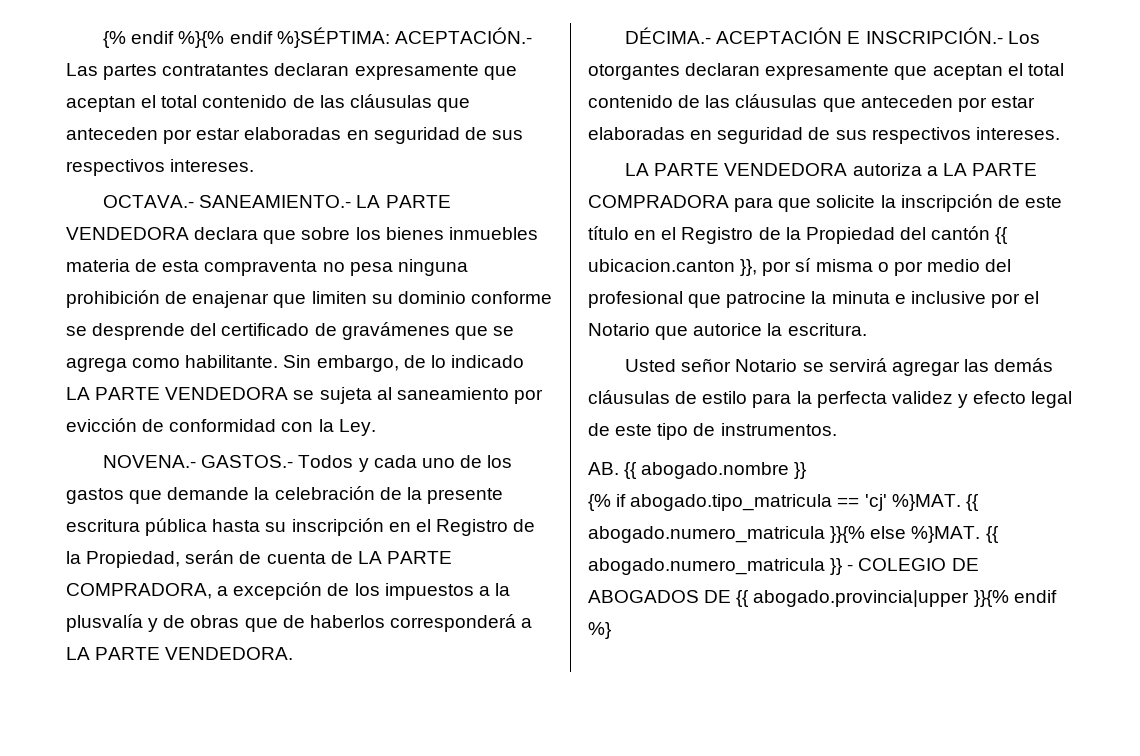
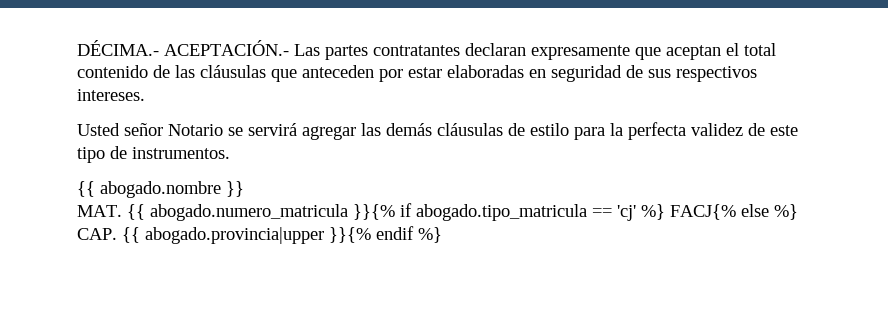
[103,27,390,48] {% endif %}{% endif %}SÉPTIMA: -> [77,40,159,56] DÉCIMA.-
[103,195,451,208] [66,227,538,244] [66,259,468,276] [66,290,552,308] [66,322,514,340] [66,355,524,372] [66,387,543,404] [66,418,376,436] [103,455,513,472] [66,486,503,504] [66,518,536,536] [66,550,452,568] [66,582,510,600] [66,614,533,632] [66,647,294,660] [625,27,1040,44] [588,63,1064,80] [588,94,1035,112] [588,127,1060,144] [625,163,1037,176] [588,194,1062,212] [588,226,1009,244] [588,258,1012,276] [588,291,1040,308] [588,323,867,340] // OCTAVA.- SANEAMIENTO.- LA PARTE VENDEDORA declara que sobre los bienes inmuebles materia de esta compraventa no pesa ninguna prohibición de enajenar que limiten su dominio conforme se desprende del certificado de gravámenes que se agrega como habilitante. Sin embargo, de lo indicado LA PARTE VENDEDORA se sujeta al saneamiento por evicción de conformidad con la Ley. // NOVENA.- GASTOS.- Todos y cada uno de los gastos que demande la celebración de la presente escritura pública hasta su inscripción en el Registro de la Propiedad, serán de cuenta de LA PARTE COMPRADORA, a excepción de los impuestos a la plusvalía y de obras que de haberlos corresponderá a LA PARTE VENDEDORA. // DÉCIMA.- ACEPTACIÓN E INSCRIPCIÓN.- Los otorgantes declaran expresamente que aceptan el total contenido de las cláusulas que anteceden por estar elaboradas en seguridad de sus respectivos intereses. // LA PARTE VENDEDORA autoriza a LA PARTE COMPRADORA para que solicite la inscripción de este título en el Registro de la Propiedad del cantón {{ ubicacion.canton }}, por sí misma o por medio del profesional que patrocine la minuta e inclusive por el Notario que autorice la escritura. -> (145, 95) none
[957,391,1073,408] y efecto legal -> (743, 129) none
[588,462,619,475] AB. -> (230, 153) none
[588,494,979,511] [588,526,999,543] [588,558,979,575] [588,590,732,603] {% if abogado.tipo_matricula == 'cj' %}MAT. {{ abogado.numero_matricula }}{% else %}MAT. {{ abogado.numero_matricula }} - COLEGIO DE ABOGADOS DE -> [77,203,798,221] [77,228,117,240] MAT. {{ abogado.numero_matricula }}{% if abogado.tipo_matricula == 'cj' %} FACJ{% else %} CAP.

